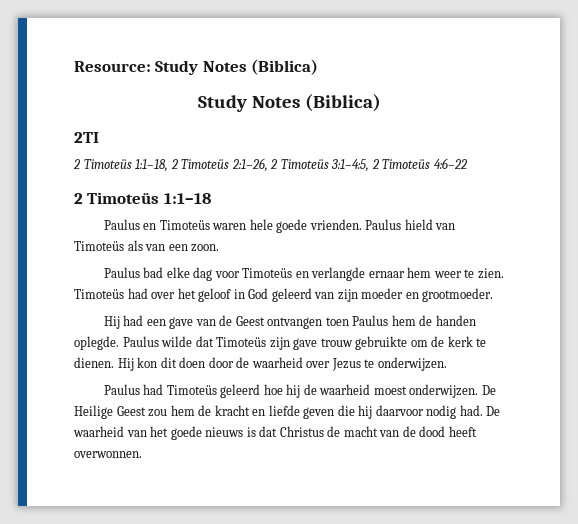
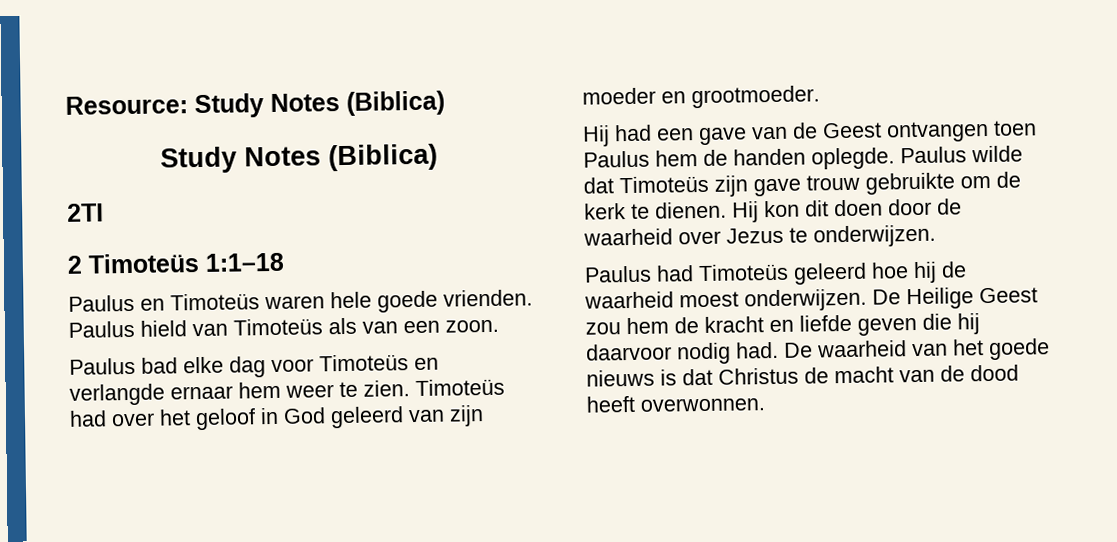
[73,158,467,172] // 2 Timoteüs 1:1–18, 2 Timoteüs 2:1–26, 2 Timoteüs 3:1–4:5, 2 Timoteüs 4:6–22 -> (104, 212) none

